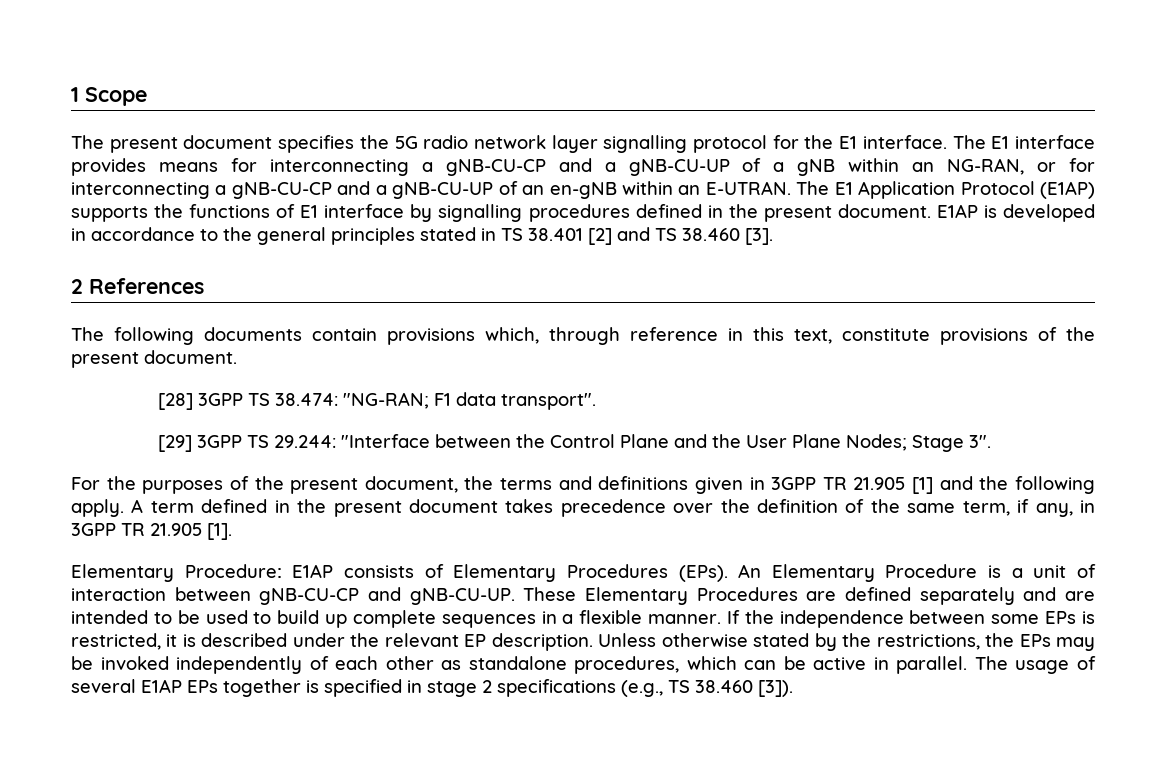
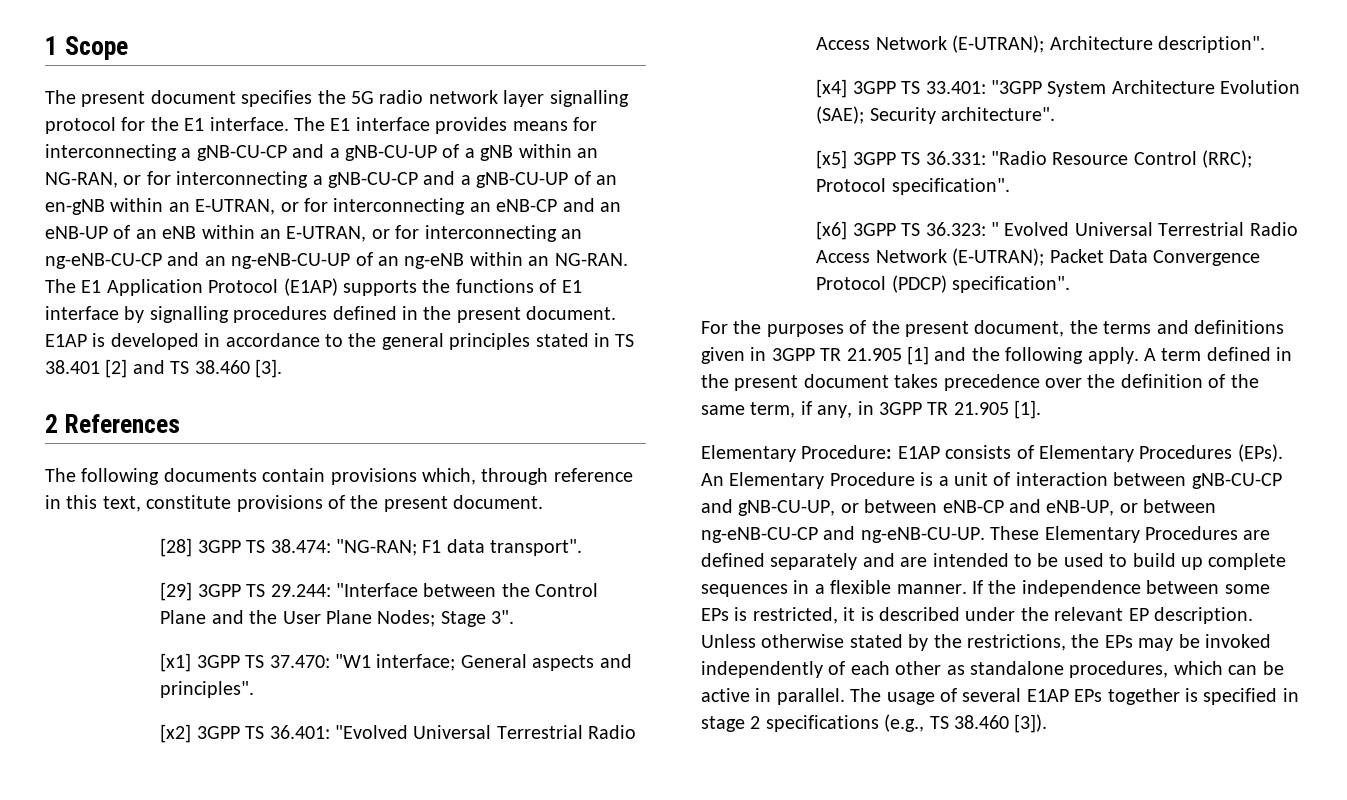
[705,181,791,195] E-UTRAN. -> [195,198,621,215] [45,225,582,242] [45,252,628,269] E-UTRAN, or for interconnecting an eNB-CP and an eNB-UP of an eNB within an E-UTRAN, or for interconnecting an ng-eNB-CU-CP and an ng-eNB-CU-UP of an ng-eNB within an NG-RAN.
(992, 441) none -> [160,653,632,672] [160,681,255,698] [160,724,637,743] [816,35,1266,53] [816,79,1301,98] [816,106,1056,124] [816,150,1253,169] [816,178,1010,195] [816,221,1298,240] [816,248,1261,266] [816,275,1071,293] // [x1] 3GPP TS 37.470: "W1 interface; General aspects and principles". // [x2] 3GPP TS 36.401: "Evolved Universal Terrestrial Radio Access Network (E-UTRAN); Architecture description". // [x4] 3GPP TS 33.401: "3GPP System Architecture Evolution (SAE); Security architecture". // [x5] 3GPP TS 36.331: "Radio Resource Control (RRC); Protocol specification". // [x6] 3GPP TS 36.323: " Evolved Universal Terrestrial Radio Access Network (E-UTRAN); Packet Data Convergence Protocol (PDCP) specification".
[409,588,515,605] gNB-CU-UP. -> [738,499,1217,516] [701,526,985,543] gNB-CU-UP, or between eNB-CP and eNB-UP, or between ng-eNB-CU-CP and ng-eNB-CU-UP.

